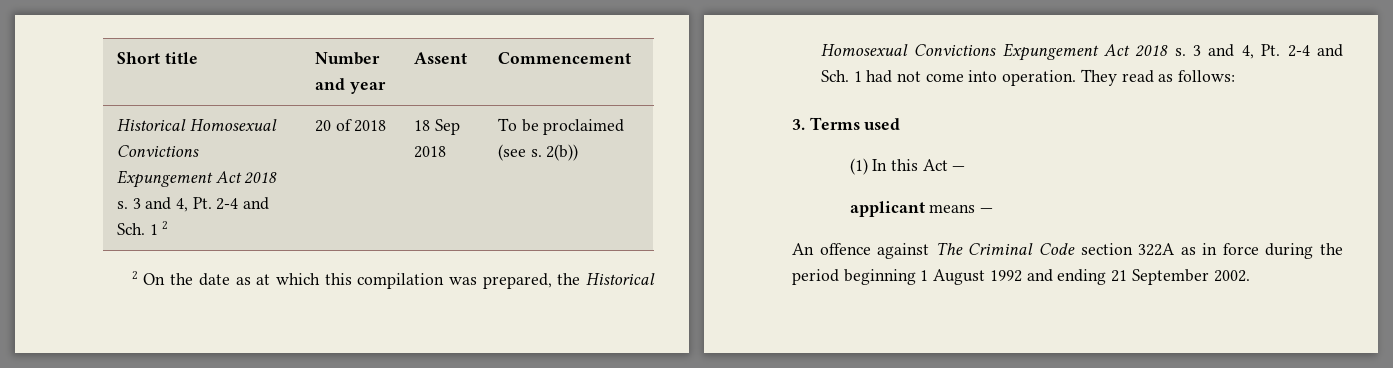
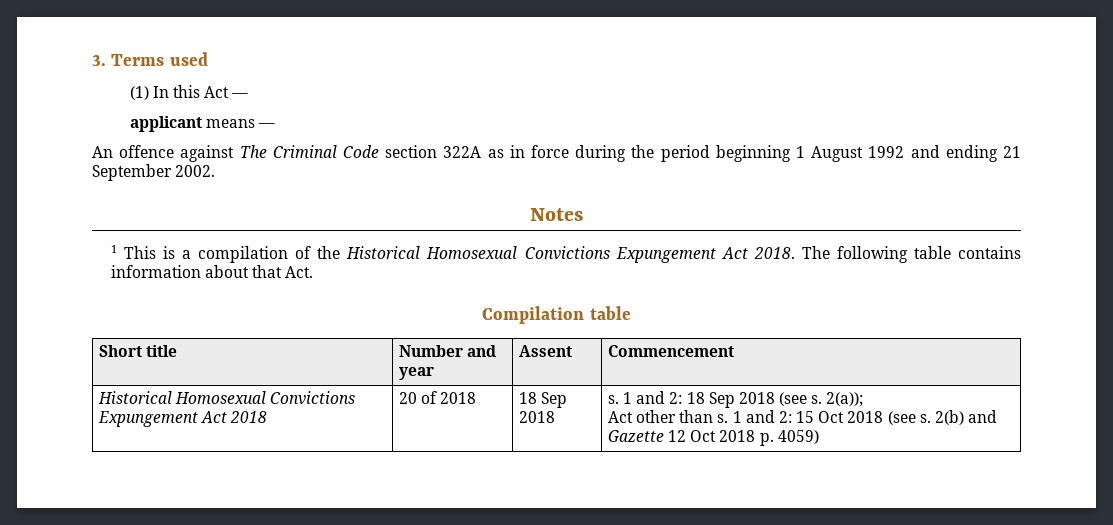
[116,52,198,64] [314,52,380,65] [314,78,386,94] [413,52,467,64] [497,52,631,64] [116,119,277,131] [116,145,199,157] [116,170,278,188] [116,197,270,212] [116,221,169,235] [314,119,387,132] [413,119,460,135] [413,146,446,158] [497,118,625,135] [497,144,579,161] [131,271,655,289] [820,43,1343,61] [820,69,1236,86] Short title | Number and year | Assent | Commencement // Historical Homosexual Convictions Expungement Act 2018 s. 3 and 4, Pt. 2-4 and Sch. 1 2 | 20 of 2018 | 18 Sep 2018 | To be proclaimed (see s. 2(b)) // 2 On the date as at which this compilation was prepared, the Historical Homosexual Convictions Expungement Act 2018 s. 3 and 4, Pt. 2-4 and Sch. 1 had not come into operation. They read as follows: // -> (92, 60) none
(1250, 276) none -> [530,208,583,221] [110,245,1022,263] [110,265,314,278] [482,306,631,324] [98,345,177,357] [398,345,496,357] [398,367,434,380] [518,345,572,357] [607,345,734,357] [97,391,356,405] [97,411,268,427] [398,391,477,404] [518,392,567,408] [518,411,555,423] [607,391,864,408] [607,410,998,425] [607,430,819,446] // Notes // 1 This is a compilation of the Historical Homosexual Convictions Expungement Act 2018. The following table contains information about that Act. // Compilation table // Short title | Number and year | Assent | Commencement // Historical Homosexual Convictions Expungement Act 2018 | 20 of 2018 | 18 Sep 2018 | s. 1 and 2: 18 Sep 2018 (see s. 2(a)); // Act other than s. 1 and 2: 15 Oct 2018 (see s. 2(b) and Gazette 12 Oct 2018 p. 4059)

